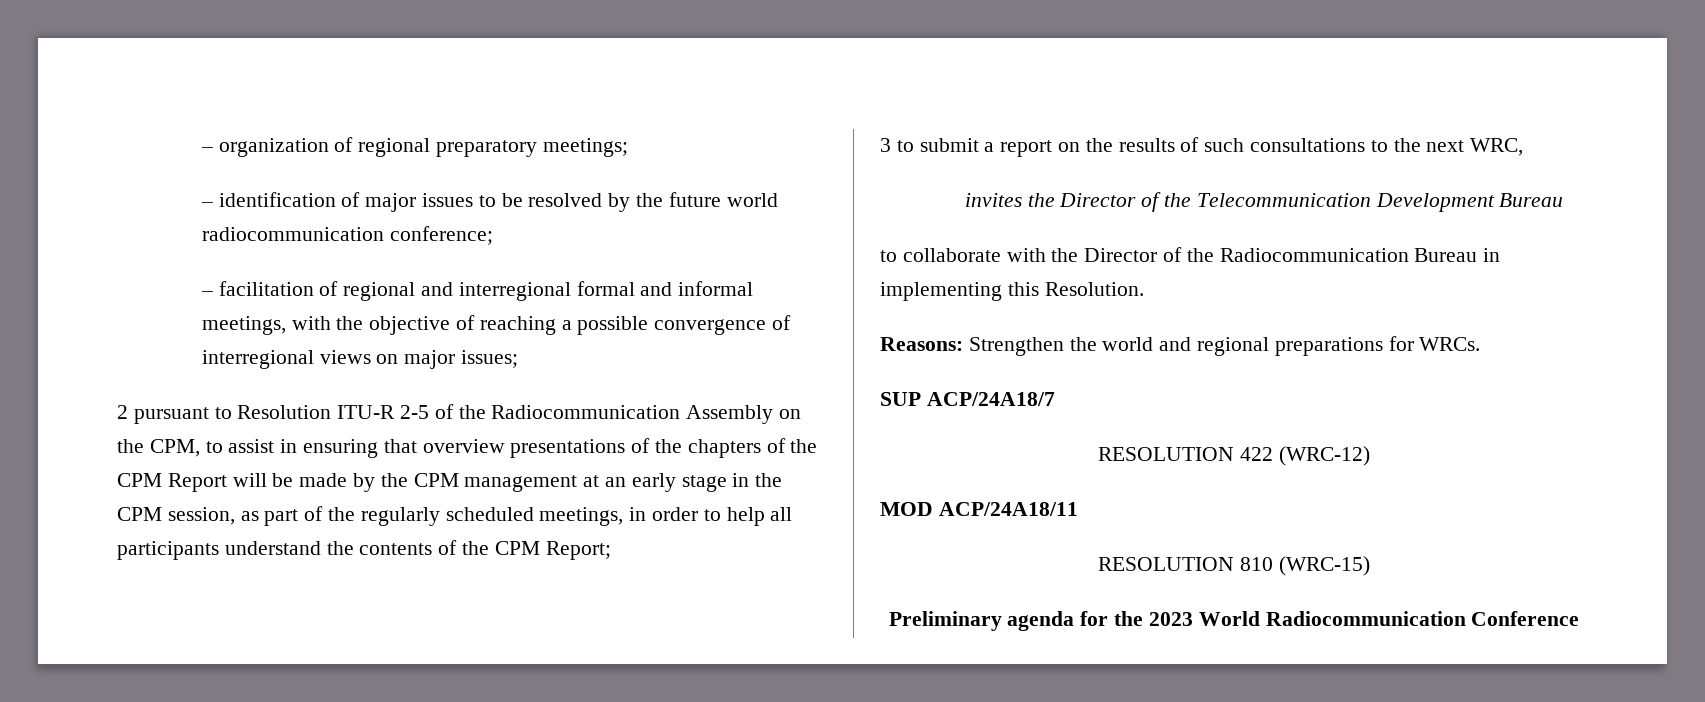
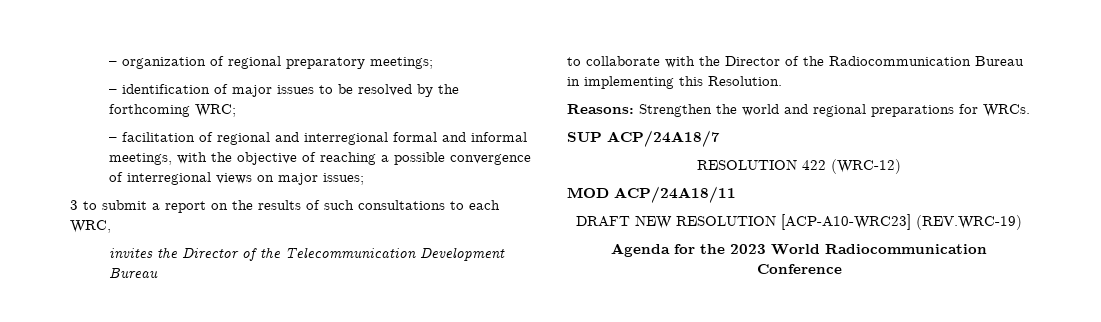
[668,192,778,207] [201,226,493,245] future world radiocommunication conference; -> [109,104,237,117] forthcoming WRC;
[117,404,802,424] [117,438,818,458] [117,473,783,492] [117,506,793,526] [117,540,611,560] // 2 pursuant to Resolution ITU-R 2-5 of the Radiocommunication Assembly on the CPM, to assist in ensuring that overview presentations of the chapters of the CPM Report will be made by the CPM management at an early stage in the CPM session, as part of the regularly scheduled meetings, in order to help all participants understand the contents of the CPM Report; -> (365, 179) none
[1393,138,1465,152] the next -> [469,200,500,210] each
[1098,556,1370,576] [888,611,1075,631] RESOLUTION 810 (WRC-15) // Preliminary agenda -> [576,214,1022,230] [611,243,670,257] DRAFT NEW RESOLUTION [ACP-A10-WRC23] (REV.WRC-19) // Agenda

